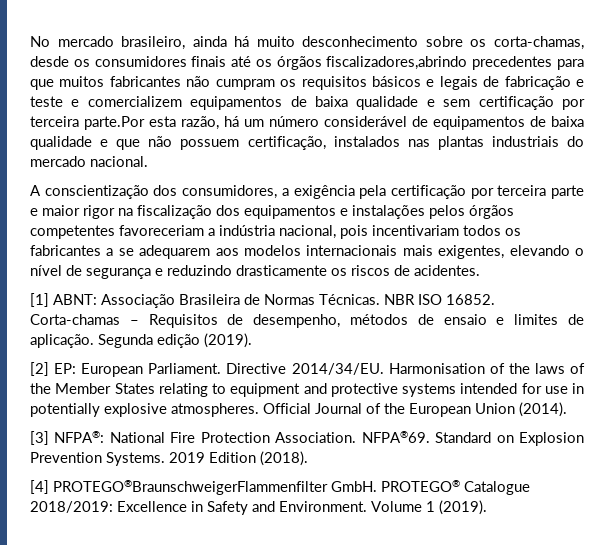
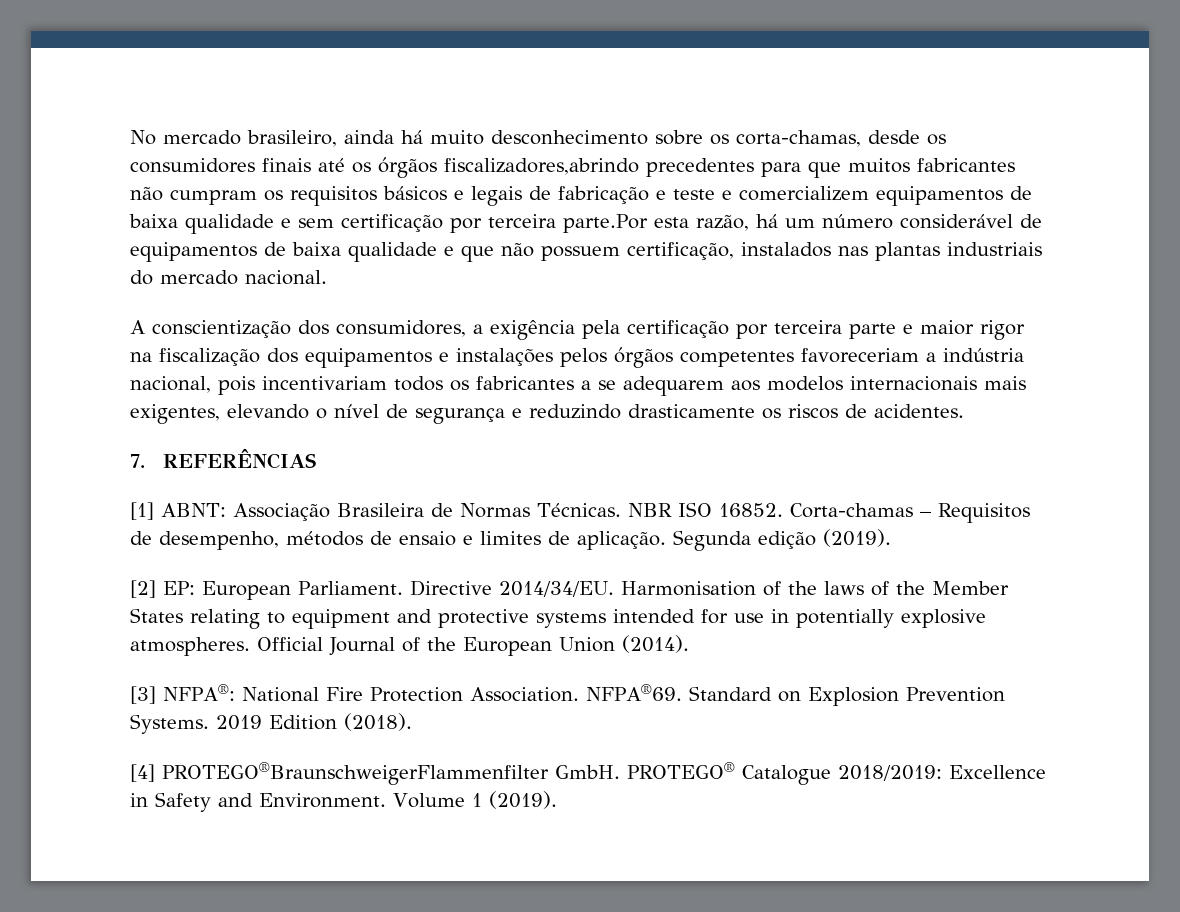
(480, 270) none -> [130,449,316,469] // 7. REFERÊNCIAS

